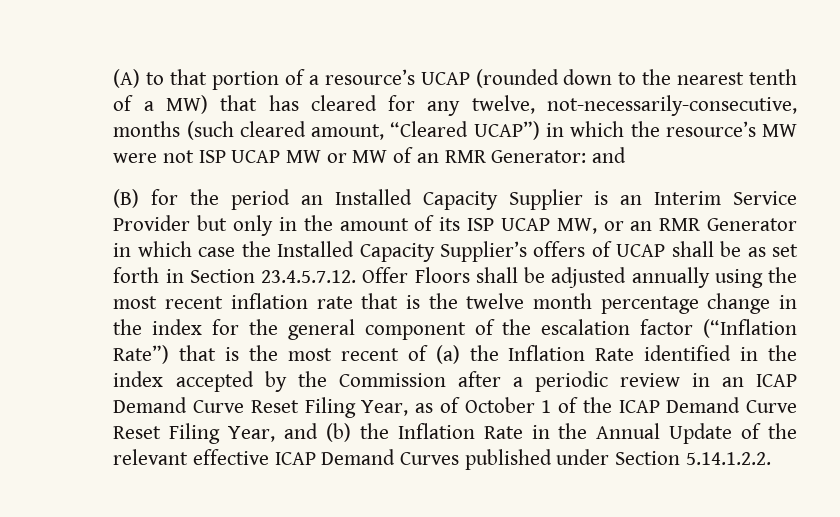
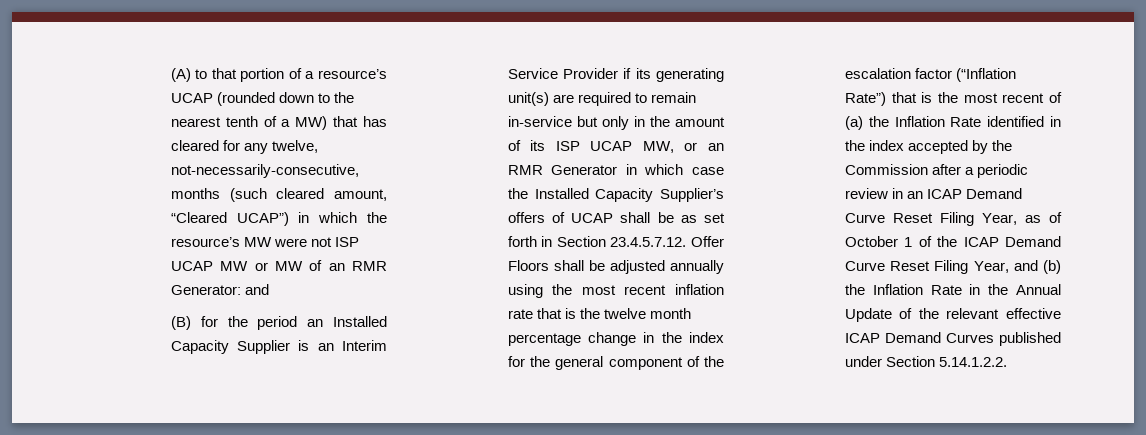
(191, 223) none -> [623,68,724,82] [507,92,697,106] [507,116,572,127] if its generating unit(s) are required to remain in-service

